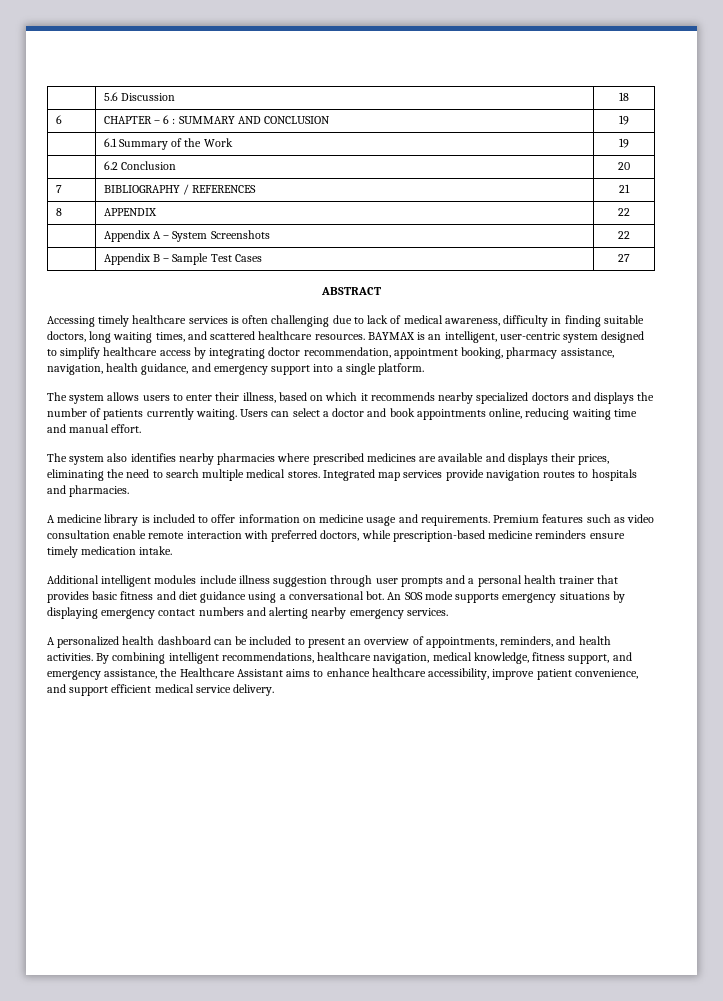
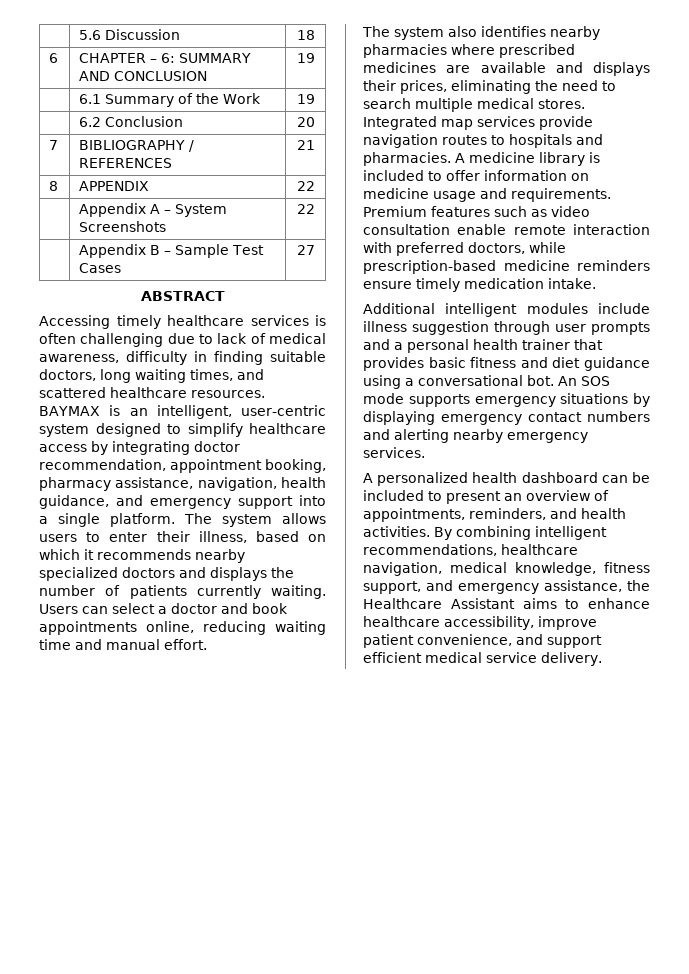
[163,115,176,124] 6 : -> [161,53,176,63] 6:
(425, 369) // -> (175, 520) none
(130, 491) // -> (451, 159) none

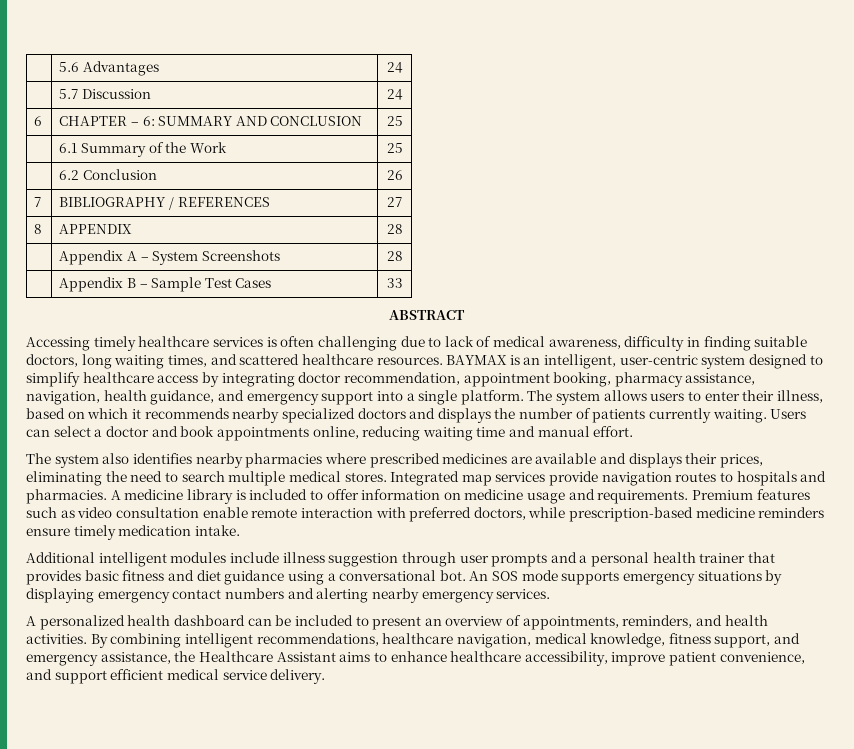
(102, 35) none -> [82,61,159,76] [386,62,403,73] [59,89,79,99] Advantages | 24 // | 5.7
[296,30,315,40] 18 -> [386,89,403,100] 24
[296,53,315,63] 19 -> [386,116,403,126] 25
[296,94,315,104] 19 -> [386,143,403,153] 25
[296,117,315,127] 20 -> [386,170,403,180] 26
[296,140,315,150] 21 -> [387,197,402,207] 27
[296,181,315,191] 22 -> [386,224,403,234] 28
[296,204,315,214] 22 -> [386,251,403,261] 28
[296,245,315,255] 27 -> [386,278,403,288] 33

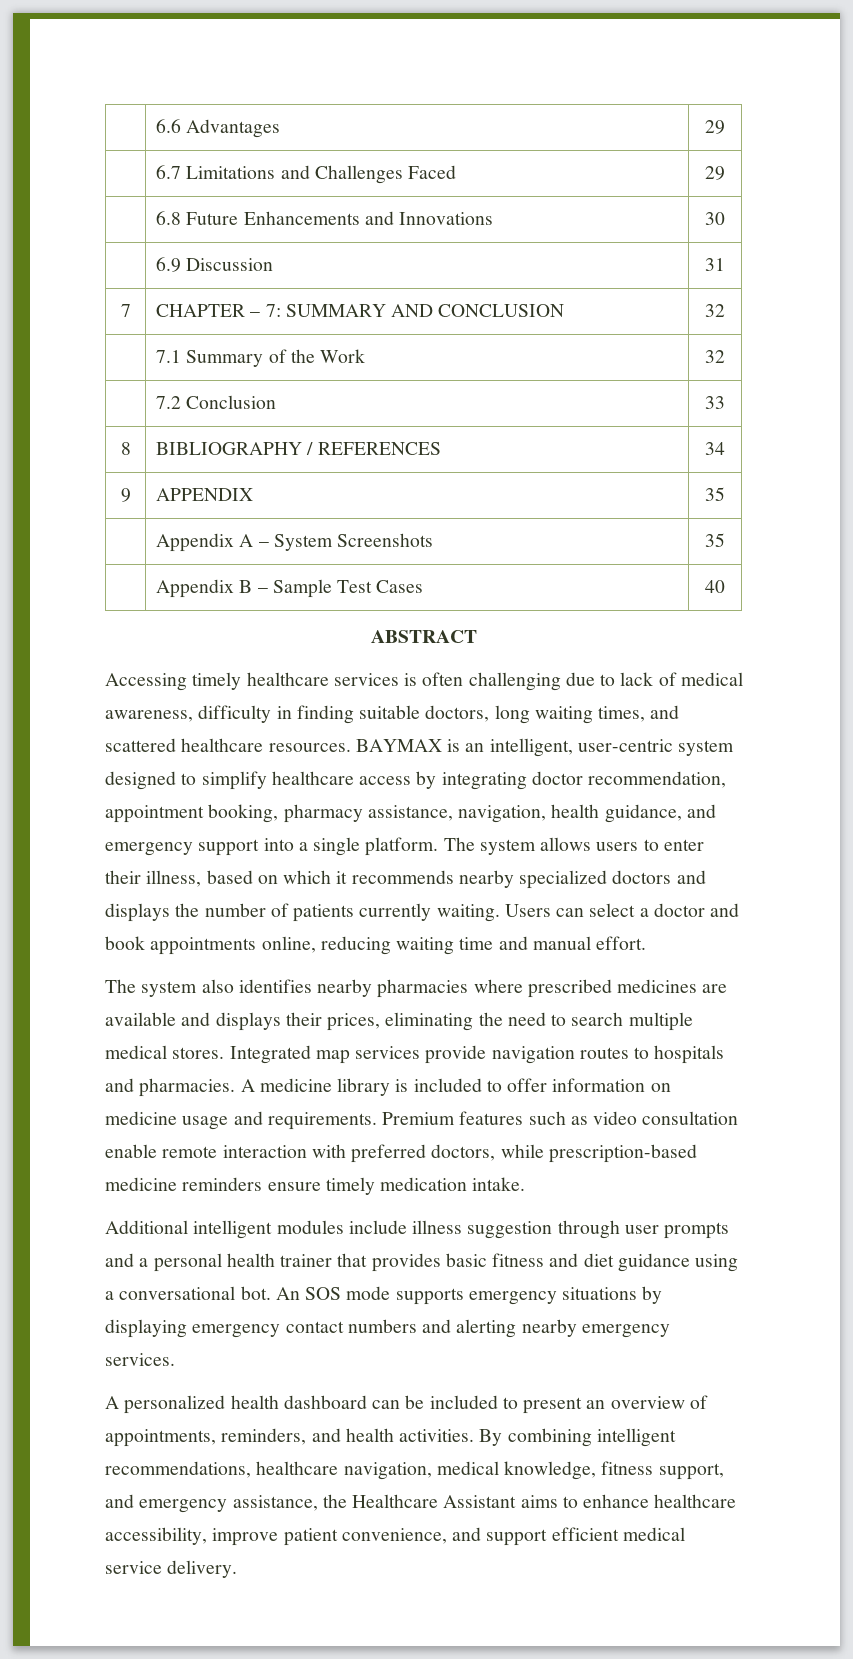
[59,62,80,72] | 5.6 -> [156,119,182,133] | 6.6
[386,62,403,73] [59,89,79,99] 24 // | 5.7 -> [705,120,725,134] [156,165,457,184] [705,166,725,180] [156,211,494,225] [705,212,725,225] [156,257,182,272] 29 // | 6.7 Limitations and Challenges Faced | 29 // | 6.8 Future Enhancements and Innovations | 30 // | 6.9
[386,89,403,100] [34,116,43,126] 24 // 6 -> [705,258,725,271] [120,304,131,317] 31 // 7
[142,116,155,126] 6: -> [265,304,281,317] 7:
[386,116,403,126] [59,143,78,153] 25 // | 6.1 -> [705,304,725,317] [156,350,182,363] 32 // | 7.1
[386,143,403,153] [59,170,80,180] 25 // | 6.2 -> [705,350,725,363] [156,396,182,409] 32 // | 7.2
[386,170,403,180] [34,197,42,207] 26 // 7 -> [705,396,725,409] [120,442,131,455] 33 // 8
[387,197,402,207] [34,224,43,234] 27 // 8 -> [705,442,725,455] [120,488,131,502] 34 // 9
[386,224,403,234] 28 -> [705,487,725,501] 35
[386,251,403,261] 28 -> [705,533,725,547] 35
[386,278,403,288] 33 -> [705,580,725,593] 40

